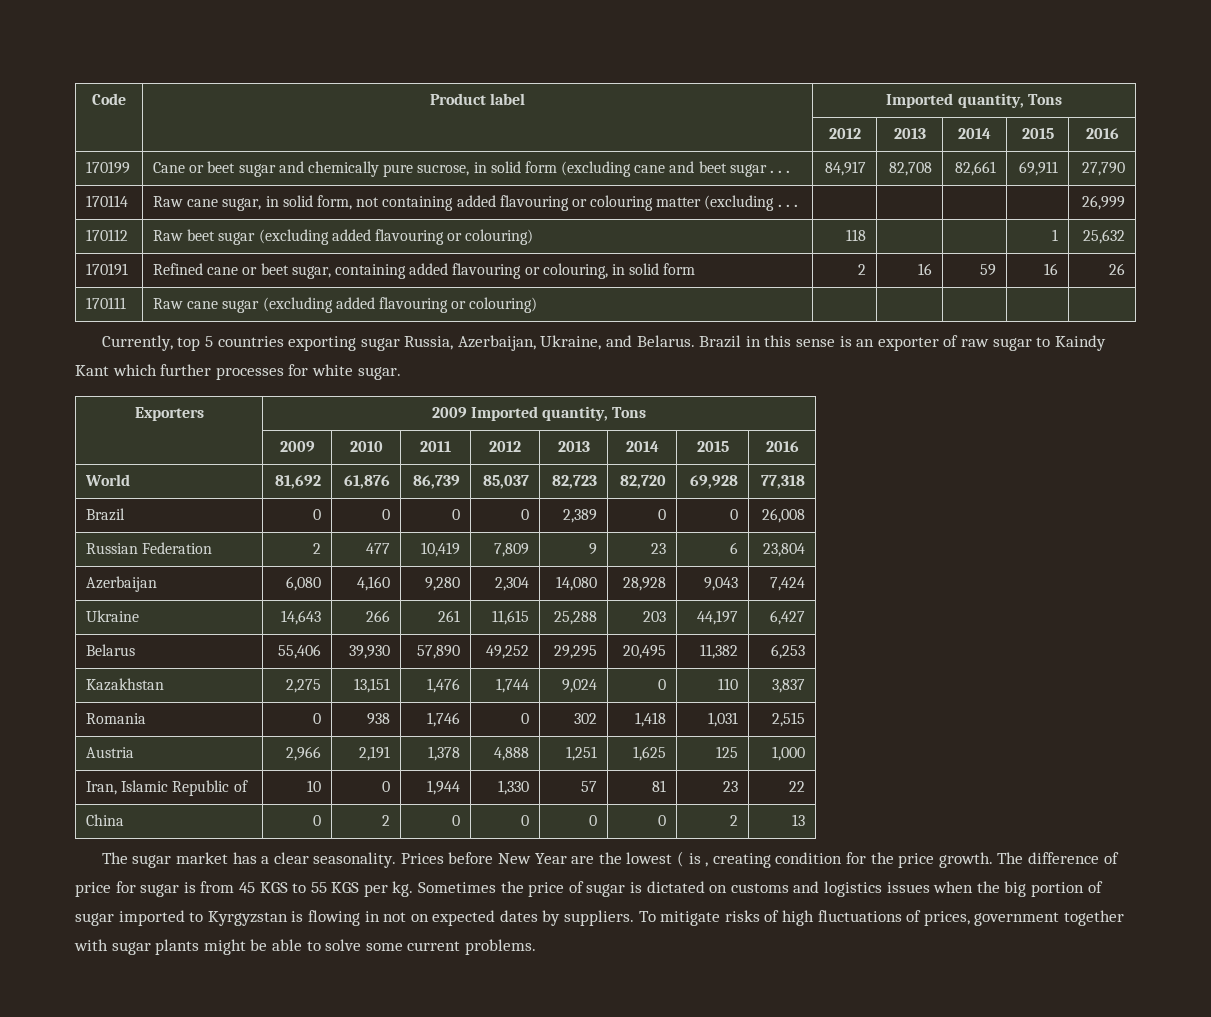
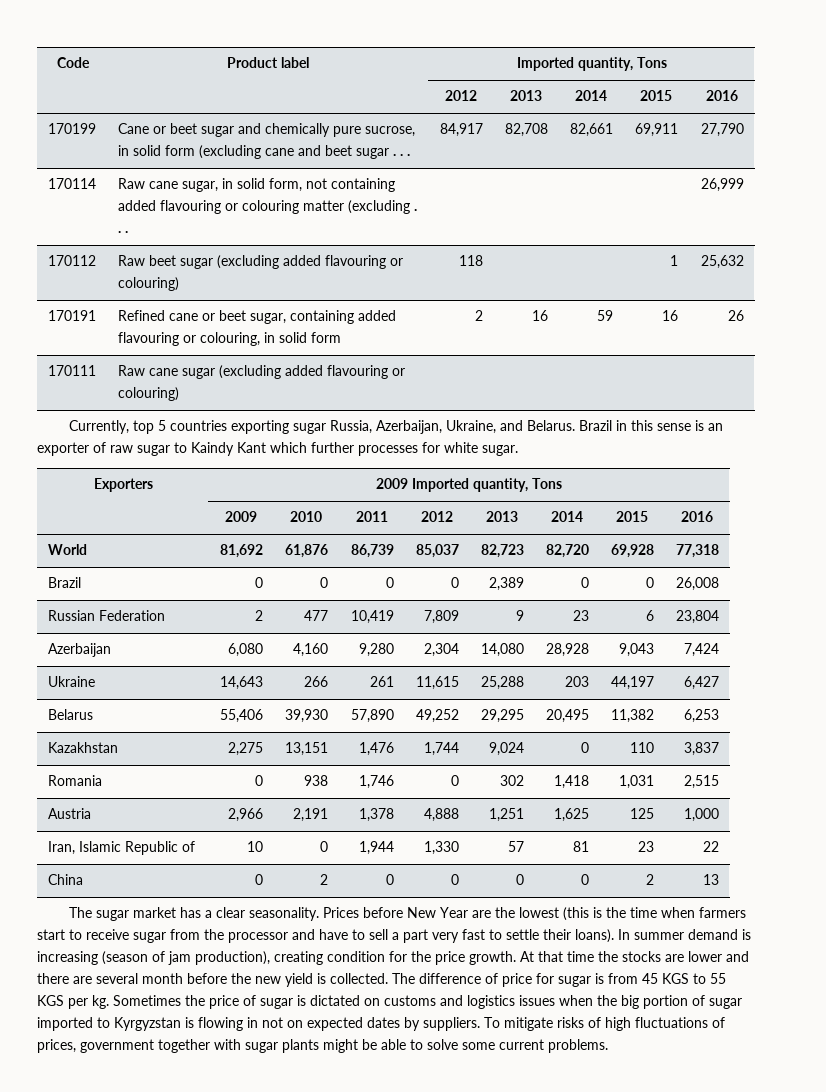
[677,851,709,867] ( is , -> [563,907,747,921] [37,929,751,943] [37,951,270,965] (this is the time when farmers start to receive sugar from the processor and have to sell a part very fast to settle their loans). In summer demand is increasing (season of jam production),
(993, 860) none -> [520,951,749,962] [37,973,388,987] At that time the stocks are lower and there are several month before the new yield is collected.

